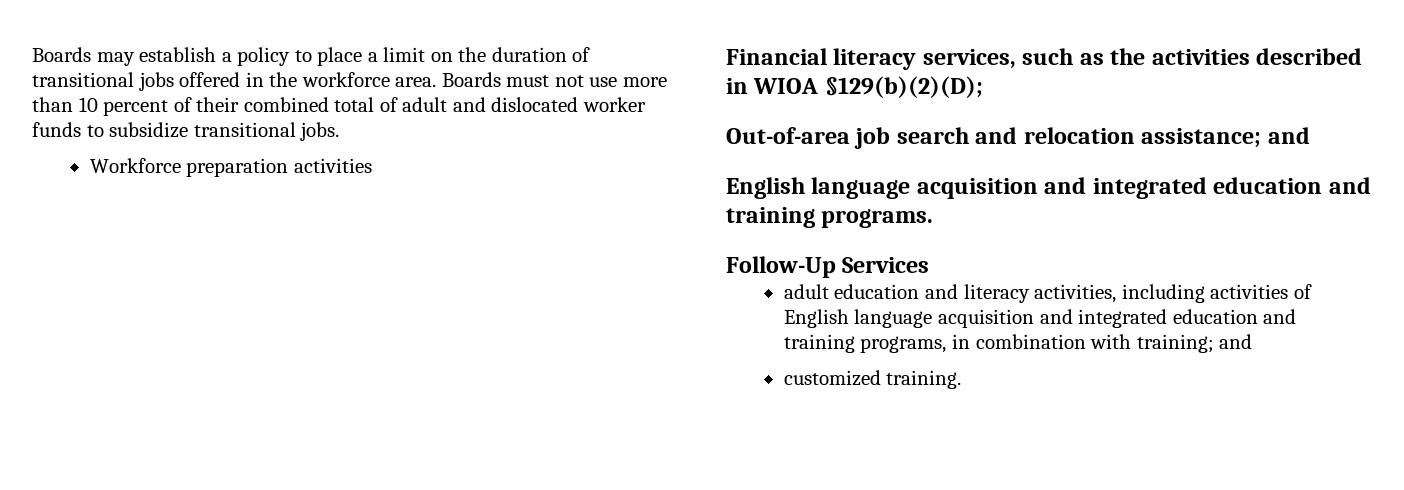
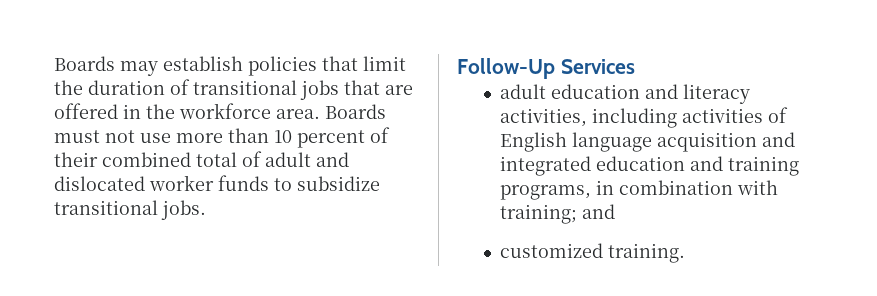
[221,47,453,66] a policy to place a limit on -> [248,56,406,76] policies that limit
(174, 81) none -> [344,80,413,95] that are
[89,158,372,177] [726,48,1363,70] [726,76,983,98] [726,127,1310,149] [726,177,1371,199] [726,207,934,228] // Workforce preparation activities // Financial literacy services, such as the activities described in WIOA §129(b)(2)(D); // Out-of-area job search and relocation assistance; and // English language acquisition and integrated education and training programs. -> (206, 210) none

